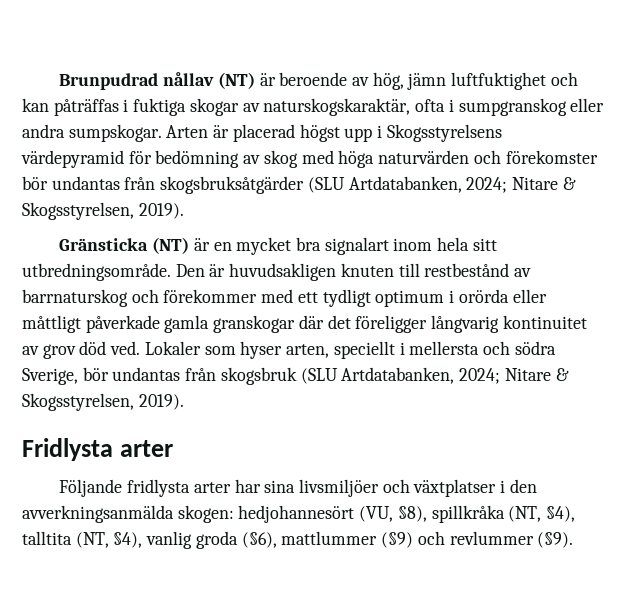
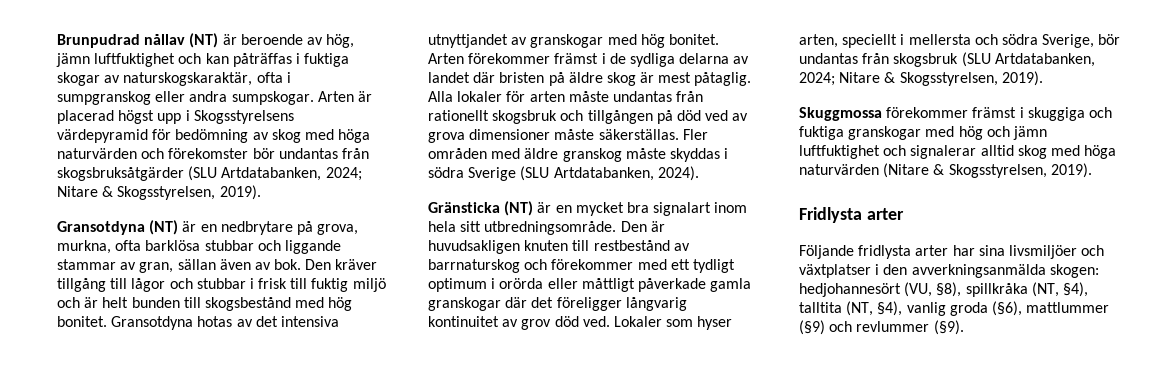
(184, 211) none -> [57,220,359,235] [57,240,341,254] [57,259,378,273] [57,278,386,292] [57,297,353,311] [57,316,339,330] [428,34,719,48] [428,53,750,67] [428,72,752,86] [428,91,704,102] [428,110,749,124] [428,129,708,143] [428,148,729,162] [428,166,699,181] // Gransotdyna (NT) är en nedbrytare på grova, murkna, ofta barklösa stubbar och liggande stammar av gran, sällan även av bok. Den kräver tillgång till lågor och stubbar i frisk till fuktig miljö och är helt bunden till skogsbestånd med hög bonitet. Gransotdyna hotas av det intensiva utnyttjandet av granskogar med hög bonitet. Arten förekommer främst i de sydliga delarna av landet där bristen på äldre skog är mest påtaglig. Alla lokaler för arten måste undantas från rationellt skogsbruk och tillgången på död ved av grova dimensioner måste säkerställas. Fler områden med äldre granskog måste skyddas i södra Sverige (SLU Artdatabanken, 2024).
(184, 402) none -> [799,107,1112,121] [799,126,1047,140] [799,145,1117,159] [799,163,1092,178] // Skuggmossa förekommer främst i skuggiga och fuktiga granskogar med hög och jämn luftfuktighet och signalerar alltid skog med höga naturvärden (Nitare & Skogsstyrelsen, 2019).

